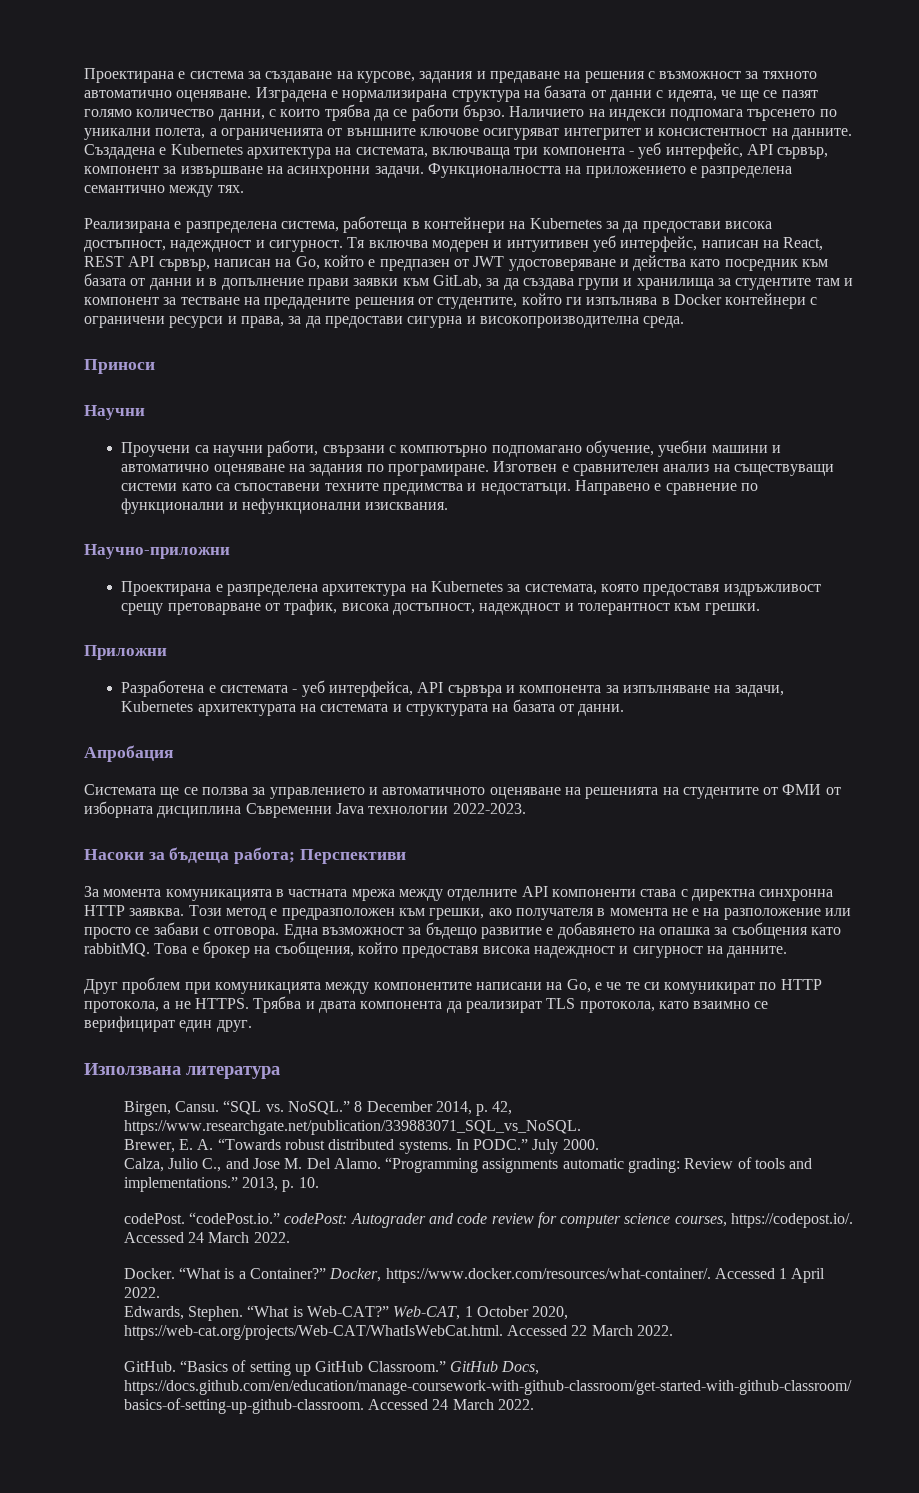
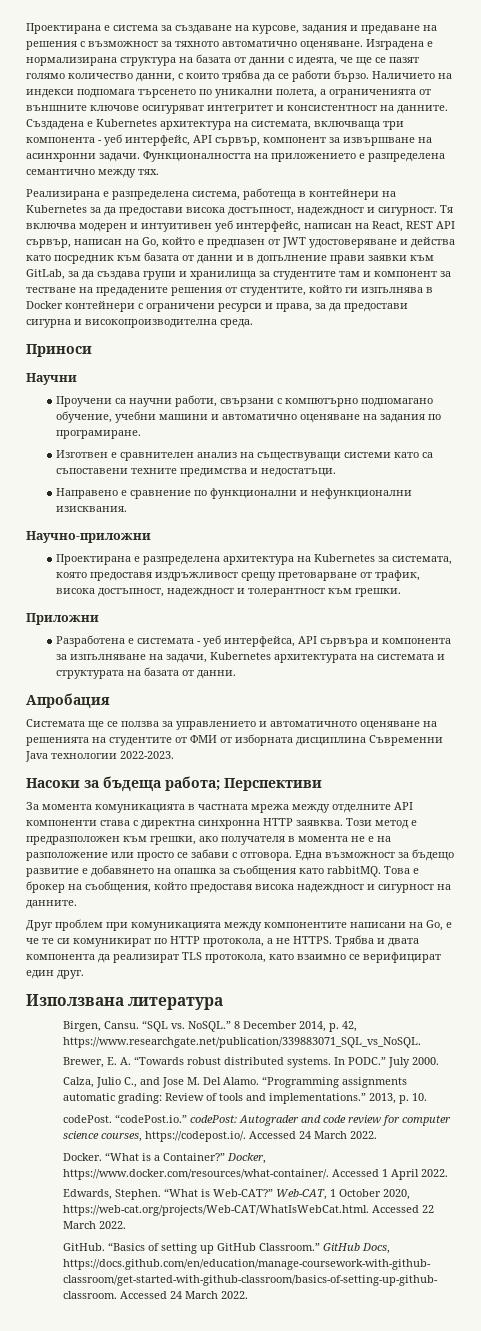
(490, 470) none -> (142, 434) //
(571, 489) none -> (337, 472) //

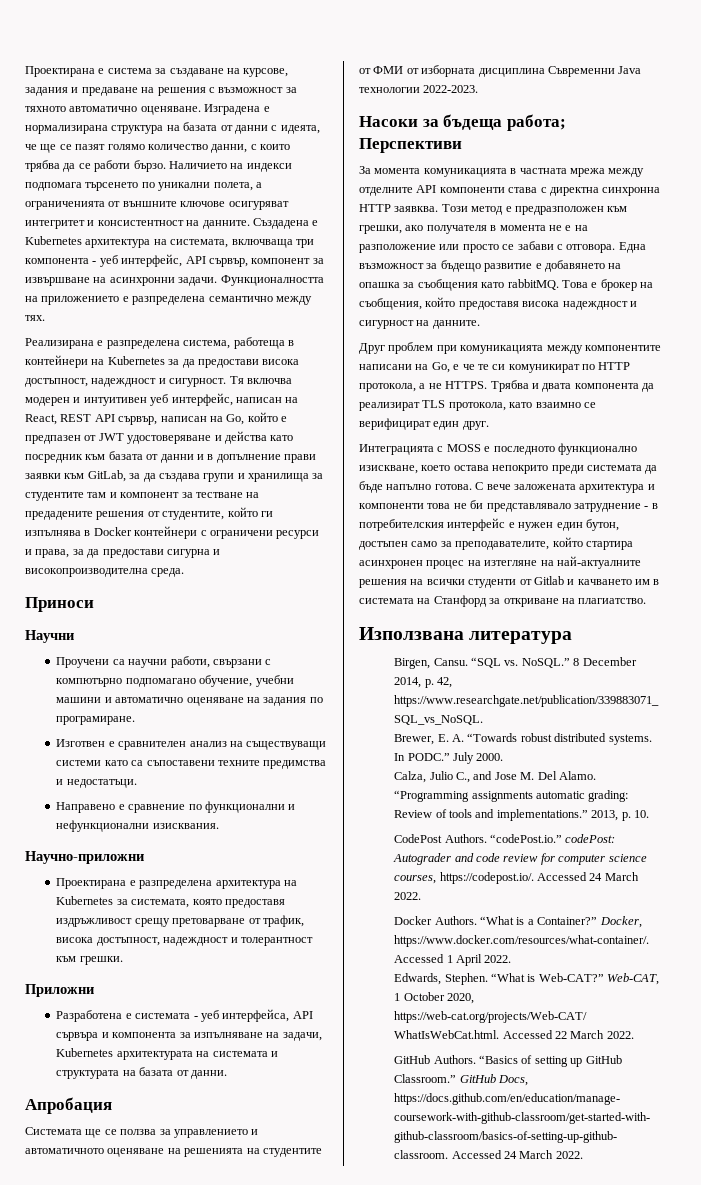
(84, 974) none -> [359,443,637,455] [359,465,658,474] [359,481,655,493] [359,500,658,512] [359,518,619,531] [359,537,633,550] [359,556,641,569] [359,576,660,588] [359,595,647,607] // Интеграцията с MOSS е последното функционално изискване, което остава непокрито преди системата да бъде напълно готова. С вече заложената архитектура и компоненти това не би представлявало затруднение - в потребителския интерфейс е нужен един бутон, достъпен само за преподавателите, който стартира асинхронен процес на изтегляне на най-актуалните решения на всички студенти от Gitlab и качването им в системата на Станфорд за откриване на плагиатство.
[62,1115,112,1123] codePost. -> [394,834,487,843] CodePost Authors.
[62,1153,102,1161] Docker. -> [394,916,477,925] Docker Authors.
[62,1243,105,1251] GitHub. -> [394,1055,476,1064] GitHub Authors.

